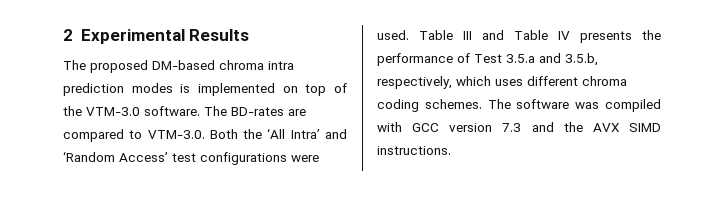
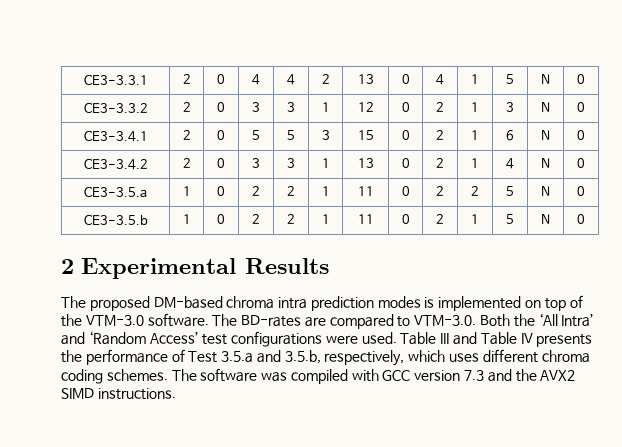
(63, 35) none -> [83,74,148,85] [182,74,191,84] [217,74,225,84] [252,74,260,85] [287,74,295,85] [321,74,330,84] [357,74,374,84] [401,74,410,84] [436,74,444,85] [471,74,479,84] [506,74,514,84] [541,74,550,84] [577,74,585,84] [83,102,148,113] [182,102,191,112] [217,102,225,112] [252,102,260,112] [287,102,295,112] [321,102,330,112] [357,102,374,112] [401,102,410,112] [436,102,444,112] [471,102,479,112] [506,102,514,112] [541,102,550,112] [577,102,585,112] [83,130,148,142] [182,130,191,140] [217,130,225,140] [252,130,260,140] [287,130,295,140] [321,130,330,140] [357,130,374,140] [401,130,410,140] [436,130,444,140] [471,130,479,140] [506,130,514,141] [541,130,550,140] [577,130,585,140] [83,158,148,170] [182,158,191,168] [217,158,225,168] [252,158,260,168] [287,158,295,168] [321,158,330,168] [357,158,374,168] [401,158,410,168] [436,158,444,168] [471,158,479,168] [506,158,514,169] [541,158,550,168] [577,158,585,168] [84,186,147,198] [182,186,191,196] [217,186,225,196] [252,186,260,196] [287,186,295,196] [321,186,330,196] [357,186,374,196] [401,186,410,196] [436,186,444,196] [471,186,479,196] [506,186,514,196] [541,186,550,196] [577,186,585,196] [83,214,148,225] [182,214,191,224] [217,214,225,224] [252,214,260,224] [287,214,295,224] [321,214,330,224] [357,214,374,224] [401,214,410,224] [436,214,444,224] [471,214,479,224] [506,214,514,224] [541,214,550,224] [577,214,585,224] CE3-3.3.1 | 2 | 0 | 4 | 4 | 2 | 13 | 0 | 4 | 1 | 5 | N | 0 // CE3-3.3.2 | 2 | 0 | 3 | 3 | 1 | 12 | 0 | 2 | 1 | 3 | N | 0 // CE3-3.4.1 | 2 | 0 | 5 | 5 | 3 | 15 | 0 | 2 | 1 | 6 | N | 0 // CE3-3.4.2 | 2 | 0 | 3 | 3 | 1 | 13 | 0 | 2 | 1 | 4 | N | 0 // CE3-3.5.a | 1 | 0 | 2 | 2 | 1 | 11 | 0 | 2 | 2 | 5 | N | 0 // CE3-3.5.b | 1 | 0 | 2 | 2 | 1 | 11 | 0 | 2 | 1 | 5 | N | 0 //
[592,123,620,132] AVX -> [540,370,576,381] AVX2

